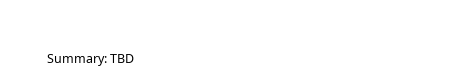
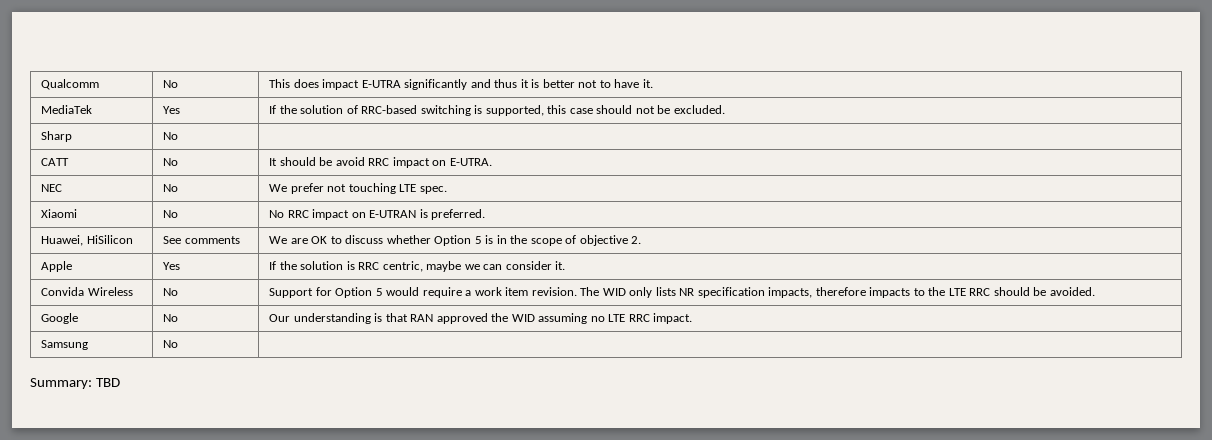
(47, 60) none -> [41,79,100,90] [163,80,179,88] [269,79,653,90] [41,105,93,114] [163,106,181,114] [269,105,725,116] [41,131,73,142] [163,132,179,140] [41,158,70,166] [163,158,179,166] [269,157,492,168] [41,184,63,192] [163,184,179,192] [269,183,447,194] [41,209,78,218] [163,210,179,218] [269,209,486,220] [41,235,133,246] [163,236,240,244] [269,235,642,246] [41,261,73,272] [163,262,181,270] [269,261,566,272] [41,287,133,296] [163,288,179,296] [269,287,1095,298] [41,313,79,324] [163,314,179,322] [269,313,693,324] [41,340,89,350] [163,340,179,348] Qualcomm | No | This does impact E-UTRA significantly and thus it is better not to have it. // MediaTek | Yes | If the solution of RRC-based switching is supported, this case should not be excluded. // Sharp | No | // CATT | No | It should be avoid RRC impact on E-UTRA. // NEC | No | We prefer not touching LTE spec. // Xiaomi | No | No RRC impact on E-UTRAN is preferred. // Huawei, HiSilicon | See comments | We are OK to discuss whether Option 5 is in the scope of objective 2. // Apple | Yes | If the solution is RRC centric, maybe we can consider it. // Convida Wireless | No | Support for Option 5 would require a work item revision. The WID only lists NR specification impacts, therefore impacts to the LTE RRC should be avoided. // Google | No | Our understanding is that RAN approved the WID assuming no LTE RRC impact. // Samsung | No | //

